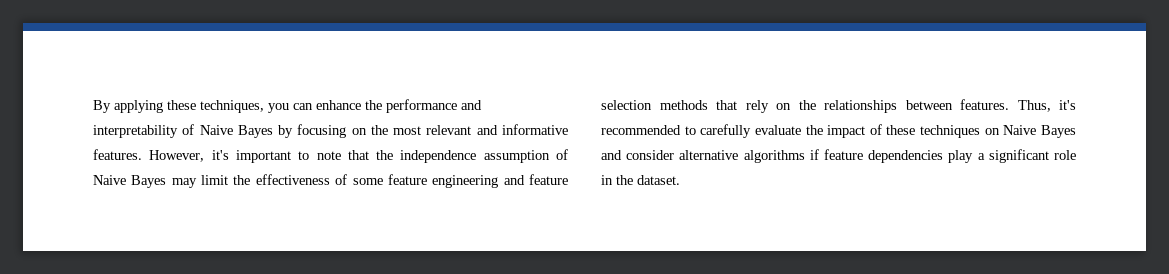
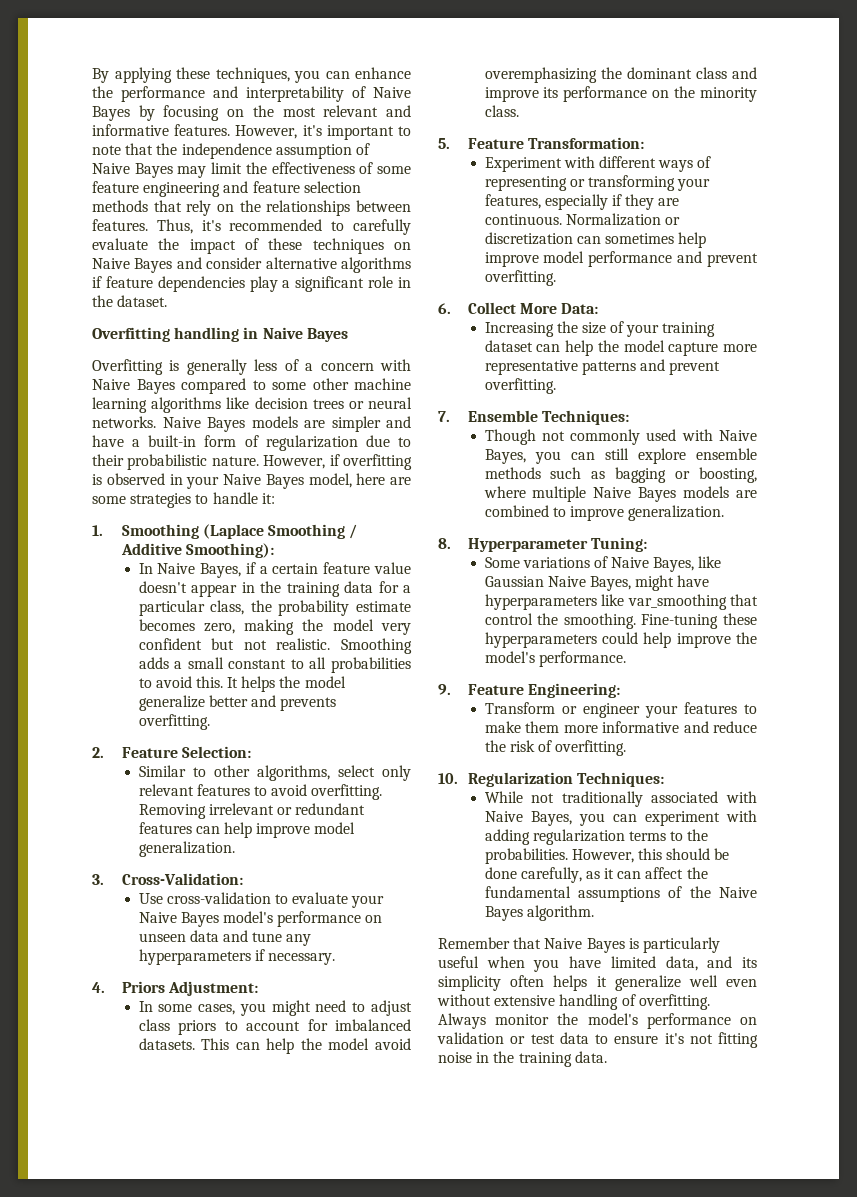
(680, 180) none -> [92,327,348,342] [92,359,411,375] [92,378,411,394] [92,397,412,413] [92,416,411,432] [92,435,411,451] [92,454,412,470] [92,473,411,489] [92,492,275,508] [92,524,358,539] [120,543,274,558] [138,562,411,578] [138,581,412,597] [138,600,411,616] [138,619,411,635] [138,638,412,654] [138,657,412,673] [138,676,346,692] [138,695,337,711] [138,714,210,730] [92,746,251,758] [138,765,411,781] [138,784,383,800] [138,803,366,819] [138,822,356,838] [138,841,235,857] [92,873,243,885] [138,892,385,908] [138,911,383,927] [138,930,312,946] [138,949,335,965] [92,981,258,996] [138,1000,412,1016] [138,1019,412,1035] [138,1038,412,1054] [484,67,757,83] [484,86,757,102] [484,105,519,117] [438,137,644,149] [484,156,712,172] [484,175,711,191] [484,194,680,210] [484,213,680,226] [484,232,707,248] [484,251,758,267] [484,270,556,286] [438,302,598,314] [484,321,716,337] [484,340,757,356] [484,359,721,375] [484,378,556,394] [438,410,629,425] [484,429,757,445] [484,448,757,464] [484,467,757,483] [483,486,757,502] [484,505,725,521] [438,537,647,552] [484,556,722,572] [484,575,710,591] [484,594,758,610] [484,613,757,629] [484,632,757,648] [484,651,626,667] [438,683,620,698] [484,702,757,718] [484,721,757,733] [484,740,627,756] [438,772,664,787] [484,791,757,807] [484,810,757,826] [484,829,709,845] [484,848,730,864] [484,867,708,883] [484,886,757,902] [484,905,594,921] [438,937,720,953] [438,956,757,972] [438,975,757,991] [437,994,710,1010] [438,1013,757,1029] [437,1032,758,1048] [438,1051,607,1067] // Overfitting handling in Naive Bayes // Overfitting is generally less of a concern with Naive Bayes compared to some other machine learning algorithms like decision trees or neural networks. Naive Bayes models are simpler and have a built-in form of regularization due to their probabilistic nature. However, if overfitting is observed in your Naive Bayes model, here are some strategies to handle it: // 1. Smoothing (Laplace Smoothing / Additive Smoothing): // In Naive Bayes, if a certain feature value doesn't appear in the training data for a particular class, the probability estimate becomes zero, making the model very confident but not realistic. Smoothing adds a small constant to all probabilities to avoid this. It helps the model generalize better and prevents overfitting. // 2. Feature Selection: // Similar to other algorithms, select only relevant features to avoid overfitting. Removing irrelevant or redundant features can help improve model generalization. // 3. Cross-Validation: // Use cross-validation to evaluate your Naive Bayes model's performance on unseen data and tune any hyperparameters if necessary. // 4. Priors Adjustment: // In some cases, you might need to adjust class priors to account for imbalanced datasets. This can help the model avoid overemphasizing the dominant class and improve its performance on the minority class. // 5. Feature Transformation: // Experiment with different ways of representing or transforming your features, especially if they are continuous. Normalization or discretization can sometimes help improve model performance and prevent overfitting. // 6. Collect More Data: // Increasing the size of your training dataset can help the model capture more representative patterns and prevent overfitting. // 7. Ensemble Techniques: // Though not commonly used with Naive Bayes, you can still explore ensemble methods such as bagging or boosting, where multiple Naive Bayes models are combined to improve generalization. // 8. Hyperparameter Tuning: // Some variations of Naive Bayes, like Gaussian Naive Bayes, might have hyperparameters like var_smoothing that control the smoothing. Fine-tuning these hyperparameters could help improve the model's performance. // 9. Feature Engineering: // Transform or engineer your features to make them more informative and reduce the risk of overfitting. // 10. Regularization Techniques: // While not traditionally associated with Naive Bayes, you can experiment with adding regularization terms to the probabilities. However, this should be done carefully, as it can affect the fundamental assumptions of the Naive Bayes algorithm. // Remember that Naive Bayes is particularly useful when you have limited data, and its simplicity often helps it generalize well even without extensive handling of overfitting. Always monitor the model's performance on validation or test data to ensure it's not fitting noise in the training data.

